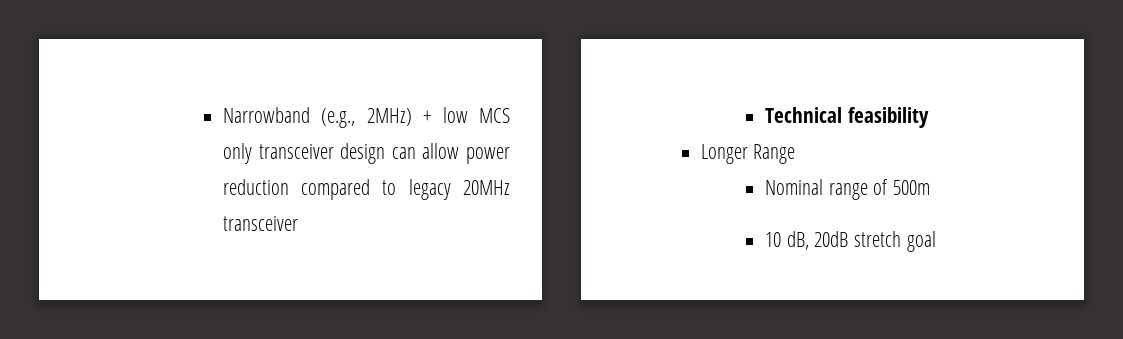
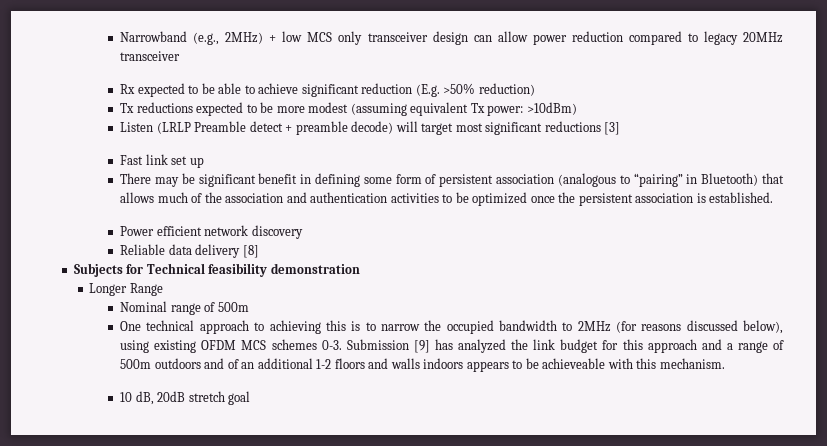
(298, 223) none -> [120,83,535,97] [120,102,577,116] [120,121,621,135] [120,154,204,168] [120,173,784,187] [120,192,774,206] [120,225,303,239] [120,244,259,258] [73,263,144,277] Rx expected to be able to achieve significant reduction (E.g. >50% reduction) // Tx reductions expected to be more modest (assuming equivalent Tx power: >10dBm) // Listen (LRLP Preamble detect + preamble decode) will target most significant reductions [3] // Fast link set up // There may be significant benefit in defining some form of persistent association (analogous to “pairing” in Bluetooth) that allows much of the association and authentication activities to be optimized once the persistent association is established. // Power efficient network discovery // Reliable data delivery [8] // Subjects for
(929, 117) none -> [270,263,360,274] demonstration
(930, 187) none -> [120,320,783,334] [120,339,784,353] [120,358,725,372] // One technical approach to achieving this is to narrow the occupied bandwidth to 2MHz (for reasons discussed below), using existing OFDM MCS schemes 0-3. Submission [9] has analyzed the link budget for this approach and a range of 500m outdoors and of an additional 1-2 floors and walls indoors appears to be achieveable with this mechanism.

